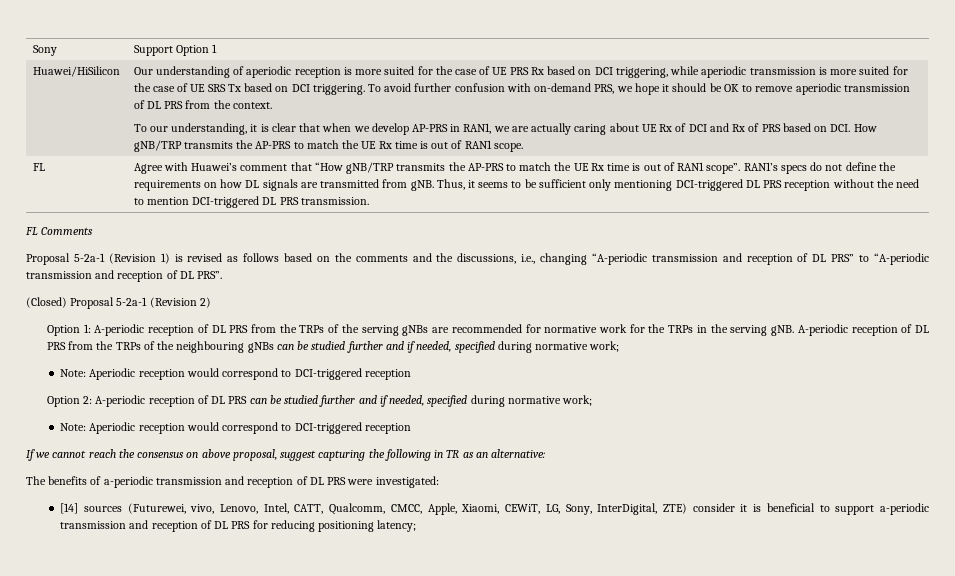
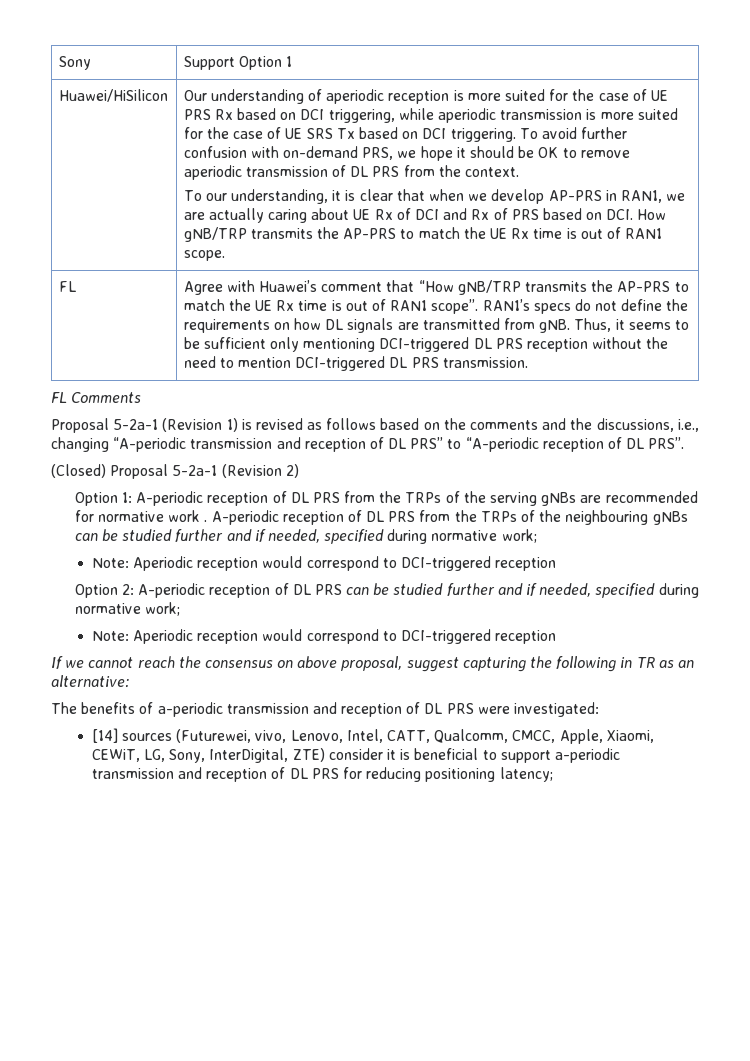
[26,270,115,279] transmission and -> (539, 444) none
[629,324,795,336] for the TRPs in the serving gNB. -> [204,520,208,522] .

